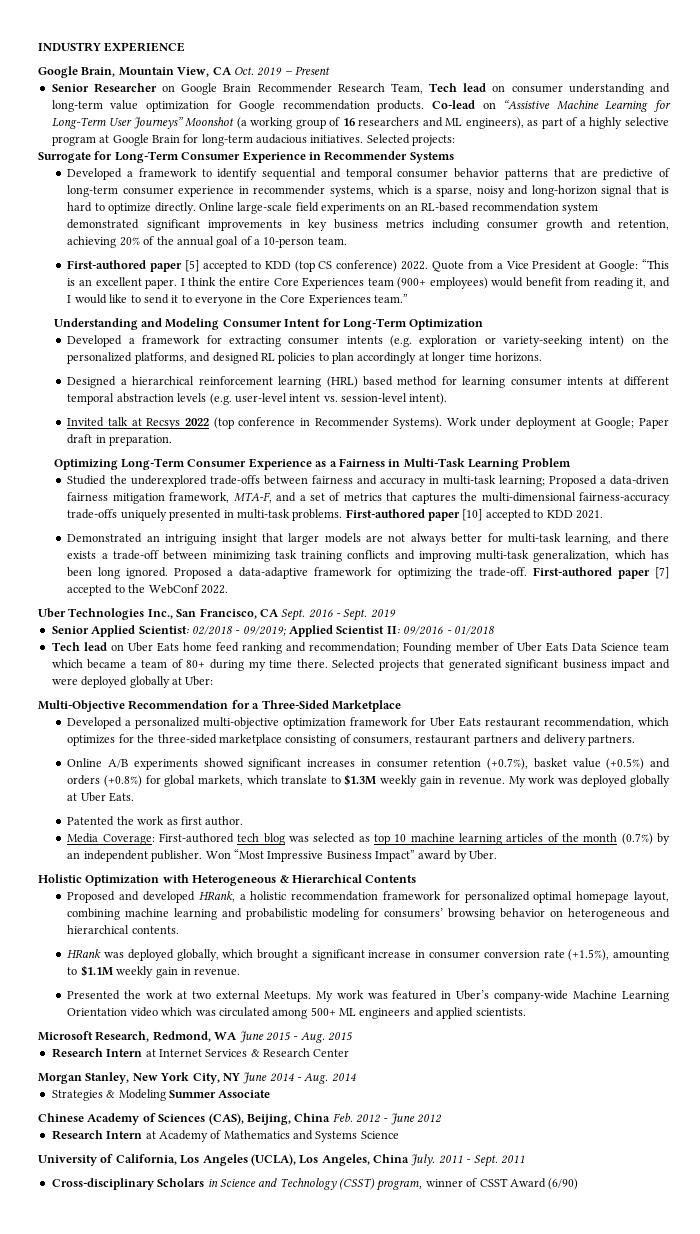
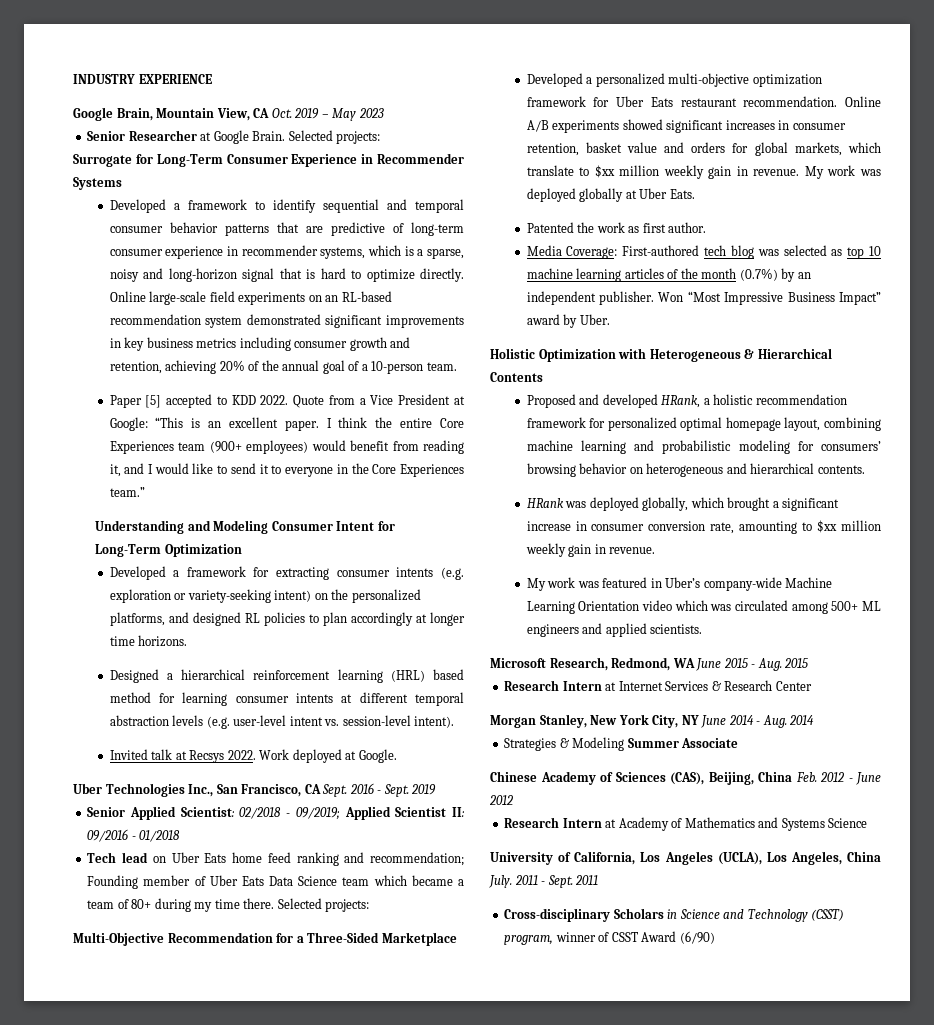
[295,66,330,75] Present -> [332,108,384,121] May 2023
[162,83,670,95] [51,100,671,112] [51,117,670,129] [51,134,364,146] on Google Brain Recommender Research Team, Tech lead on consumer understanding and long-term value optimization for Google recommendation products. Co-lead on “Assistive Machine Learning for Long-Term User Journeys” Moonshot (a working group of 16 researchers and ML engineers), as part of a highly selective program at Google Brain for long-term audacious initiatives. -> [200,130,286,144] at Google Brain.
[67,260,183,272] First-authored paper -> [109,395,142,408] Paper
[294,260,398,272] (top CS conference) -> (256, 400) none
[185,417,670,429] [67,434,173,446] [53,458,572,470] [67,475,669,487] [67,492,670,504] [67,509,603,521] [67,533,670,545] [67,550,669,562] [67,567,670,579] [67,584,228,596] 2022 (top conference in Recommender Systems). Work under deployment at Google; Paper draft in preparation. // Optimizing Long-Term Consumer Experience as a Fairness in Multi-Task Learning Problem // Studied the underexplored trade-offs between fairness and accuracy in multi-task learning; Proposed a data-driven fairness mitigation framework, MTA-F, and a set of metrics that captures the multi-dimensional fairness-accuracy trade-offs uniquely presented in multi-task problems. First-authored paper [10] accepted to KDD 2021. // Demonstrated an intriguing insight that larger models are not always better for multi-task learning, and there exists a trade-off between minimizing task training conflicts and improving multi-task generalization, which has been long ignored. Proposed a data-adaptive framework for optimizing the trade-off. First-authored paper [7] accepted to the WebConf 2022. -> [227,749,397,763] 2022. Work deployed at Google.
[378,659,670,671] [51,676,214,688] projects that generated significant business impact and were deployed globally at Uber: -> [325,899,370,912] projects:
[544,717,669,728] [67,734,635,746] recommendation, which optimizes for the three-sided marketplace consisting of consumers, restaurant partners and delivery partners. // -> [743,96,838,107] recommendation.
[433,758,529,770] retention (+0.7%), -> [526,143,579,156] retention,
[606,758,645,770] (+0.5%) -> (657, 147) none
[104,775,143,787] (+0.8%) -> (726, 147) none
[344,774,377,786] $1.3M -> [594,165,660,178] $xx million
[543,949,669,961] [67,965,113,977] rate (+1.5%), amounting to $1.1M -> [710,520,881,534] rate, amounting to $xx million
[67,990,311,1002] Presented the work at two external Meetups. -> (656, 550) none

